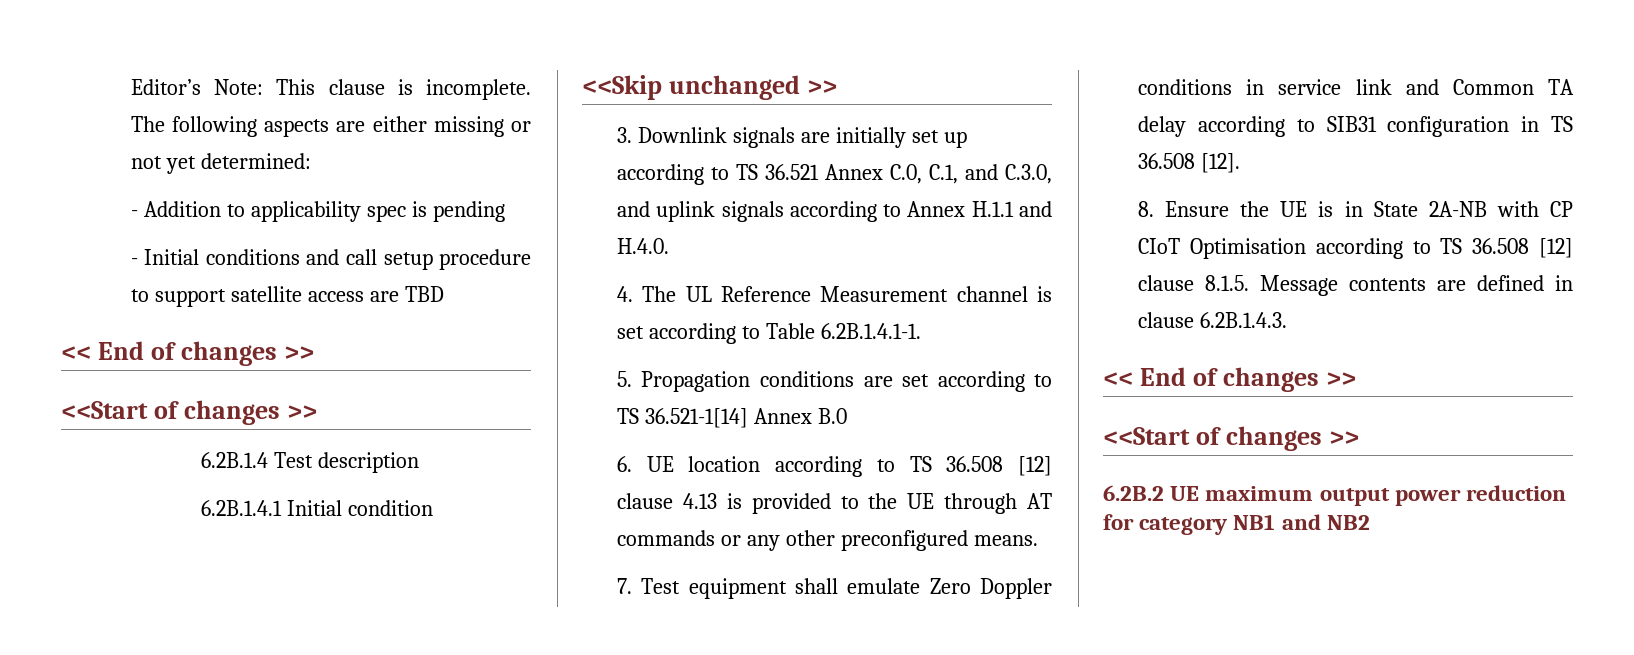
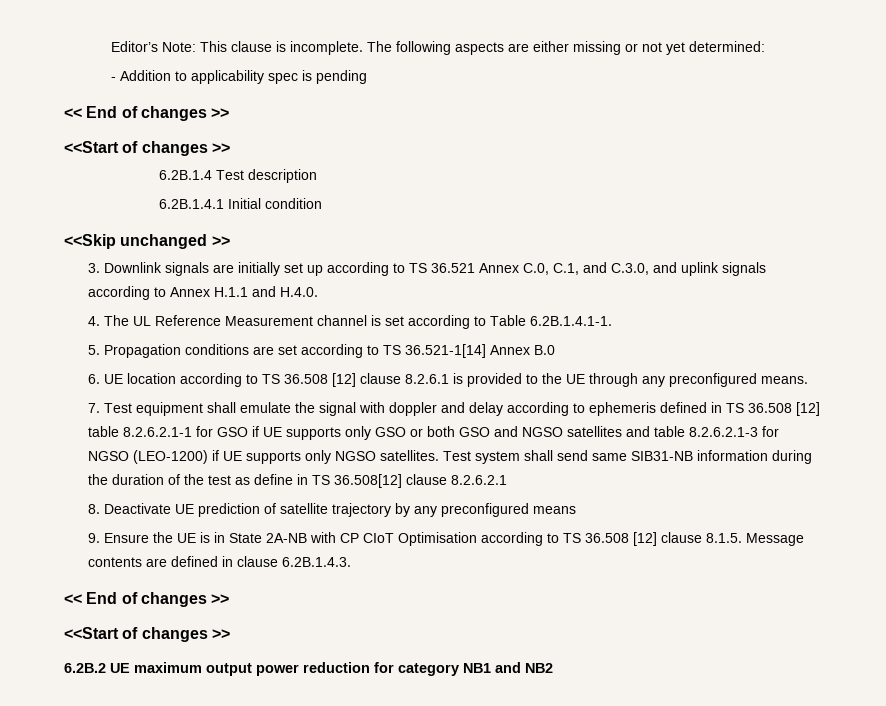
[130,249,531,270] [130,286,444,307] // - Initial conditions and call setup procedure to support satellite access are TBD -> (368, 77) none
[682,493,717,509] 4.13 -> [404,374,449,384] 8.2.6.1
[1027,493,1052,509] [616,530,835,551] AT commands or any other -> [641,376,665,387] any
[929,578,1052,599] [1137,79,1574,95] Zero Doppler conditions in service link and Common TA -> [294,402,465,416] the signal with doppler and
[1326,116,1510,137] SIB31 configuration -> [588,402,707,416] ephemeris defined
[1200,153,1240,173] [1137,201,1154,217] [12]. // 8. -> [795,402,820,416] [87,426,779,440] [87,450,812,464] [87,474,507,488] [87,503,576,517] [87,533,100,543] [12] table 8.2.6.2.1-1 for GSO if UE supports only GSO or both GSO and NGSO satellites and table 8.2.6.2.1-3 for NGSO (LEO-1200) if UE supports only NGSO satellites. Test system shall send same SIB31-NB information during the duration of the test as define in TS 36.508[12] clause 8.2.6.2.1 // 8. Deactivate UE prediction of satellite trajectory by any preconfigured means // 9.

